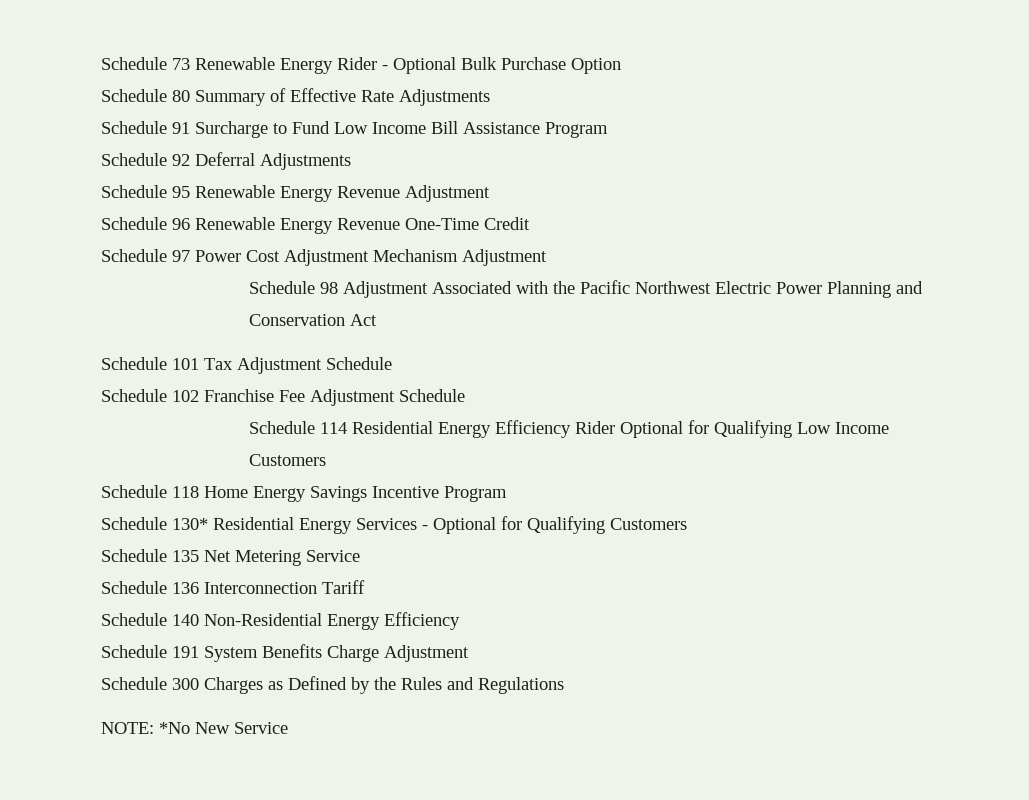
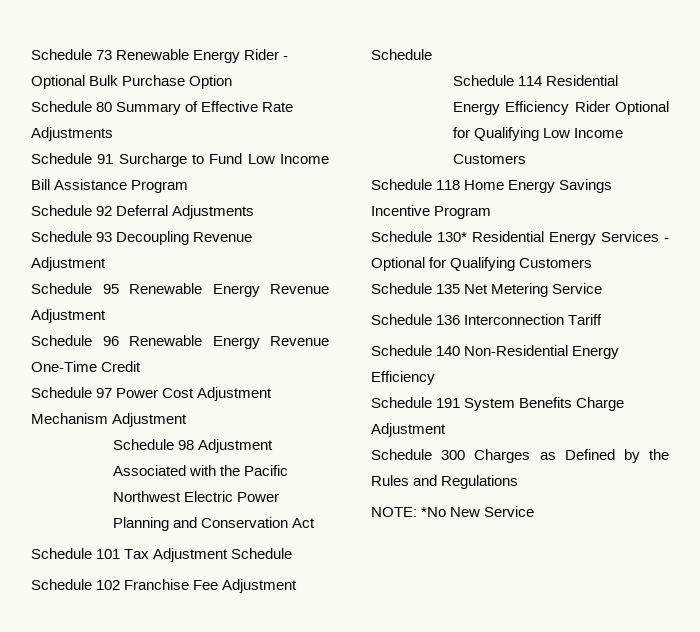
(351, 161) none -> [31,231,253,245] [31,257,106,271] // Schedule 93 Decoupling Revenue Adjustment

